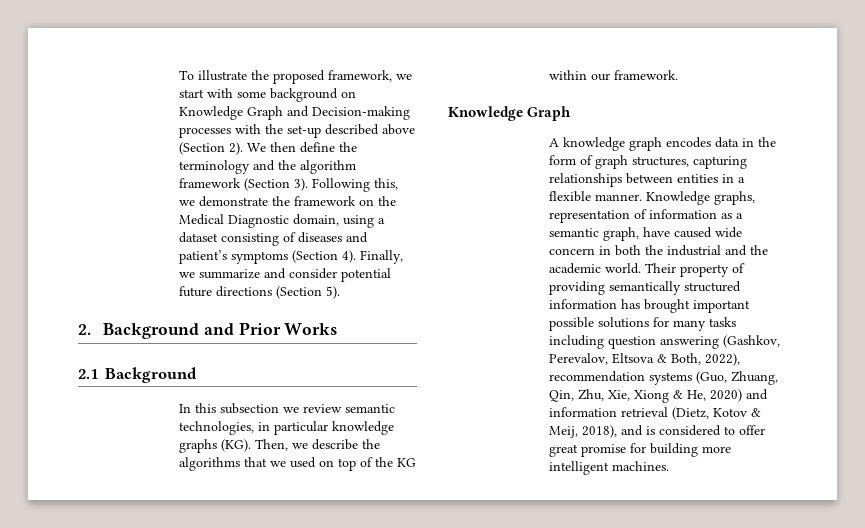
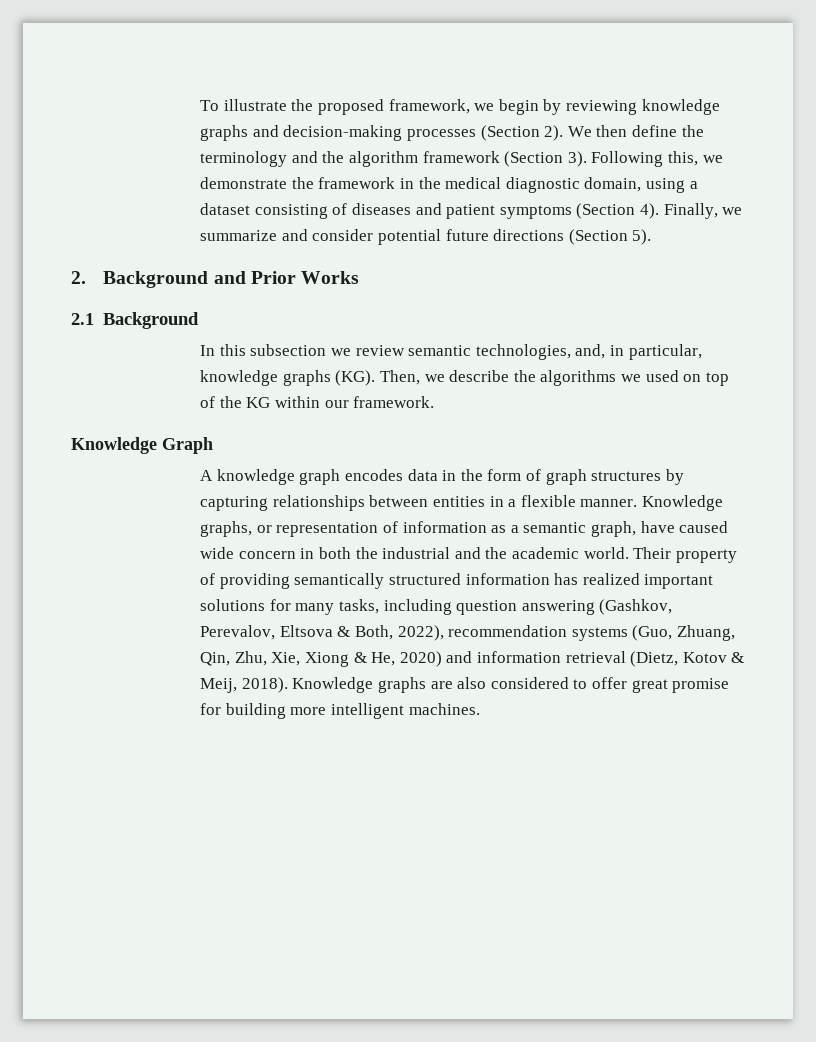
[179,88,357,102] [179,106,411,120] [179,124,416,138] start with some background on Knowledge Graph and Decision-making processes with the set-up described above -> [498,99,720,115] [200,125,477,141] begin by reviewing knowledge graphs and decision-making processes
[359,196,397,206] [179,214,290,228] on the Medical Diagnostic -> [400,177,580,193] in the medical diagnostic
[179,250,228,264] patient’s -> [446,204,496,219] patient
[258,421,329,435] in particular -> [575,344,702,360] and, in particular,
[244,457,268,467] that -> (617, 378) none
[632,156,690,167] structures, -> [591,469,684,485] structures by
(756, 198) none -> [256,525,272,533] or
[644,299,751,313] [549,317,595,331] brought important possible -> [582,573,714,589] realized important
[709,317,737,327] tasks -> [339,599,380,614] tasks,
[582,425,656,438] 2018), and is -> [241,677,487,693] 2018). Knowledge graphs are also

